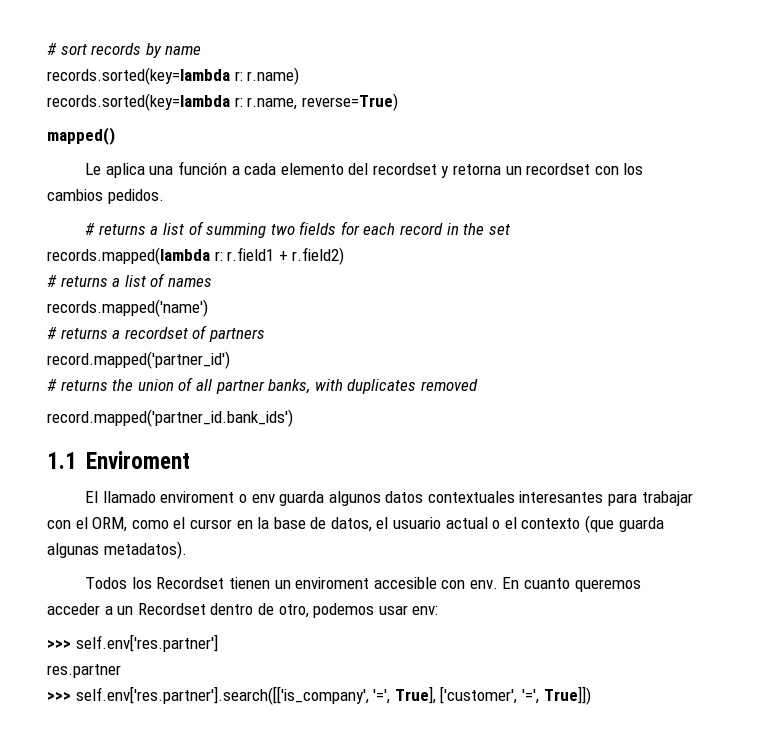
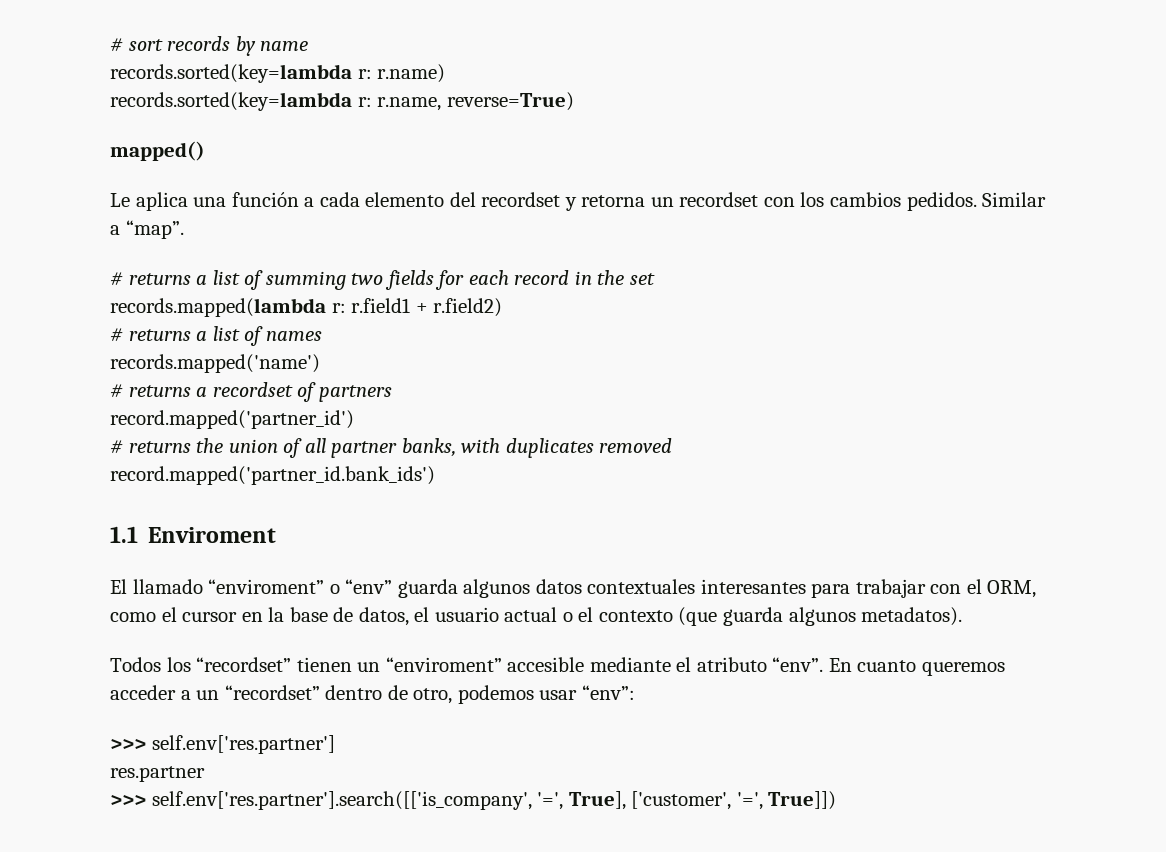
(164, 196) none -> [982,192,1047,207] [110,220,184,239] Similar a “map”.
[160,491,275,503] enviroment o env -> [208,579,393,594] “enviroment” o “env”
[47,543,99,558] algunas -> [788,607,856,626] algunos
[156,577,225,589] Recordset -> [196,657,292,672] “recordset”
[295,577,498,589] enviroment accesible con env. -> [385,657,824,672] “enviroment” accesible mediante el atributo “env”.
[137,603,206,615] Recordset -> [224,685,320,700] “recordset”
[412,606,439,615] env: -> [581,685,635,700] “env”:

